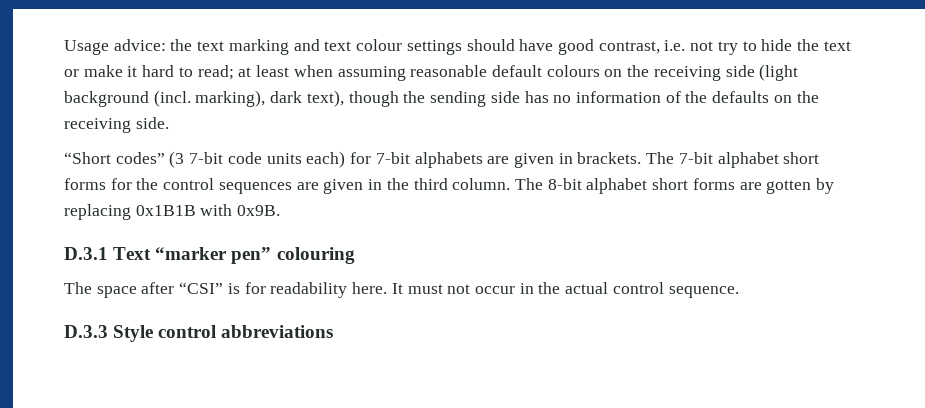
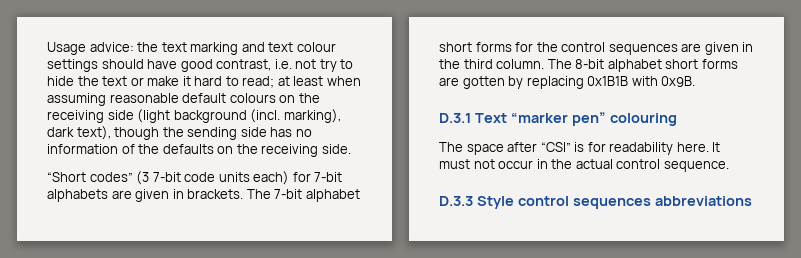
(217, 331) none -> [572,198,651,209] sequences

